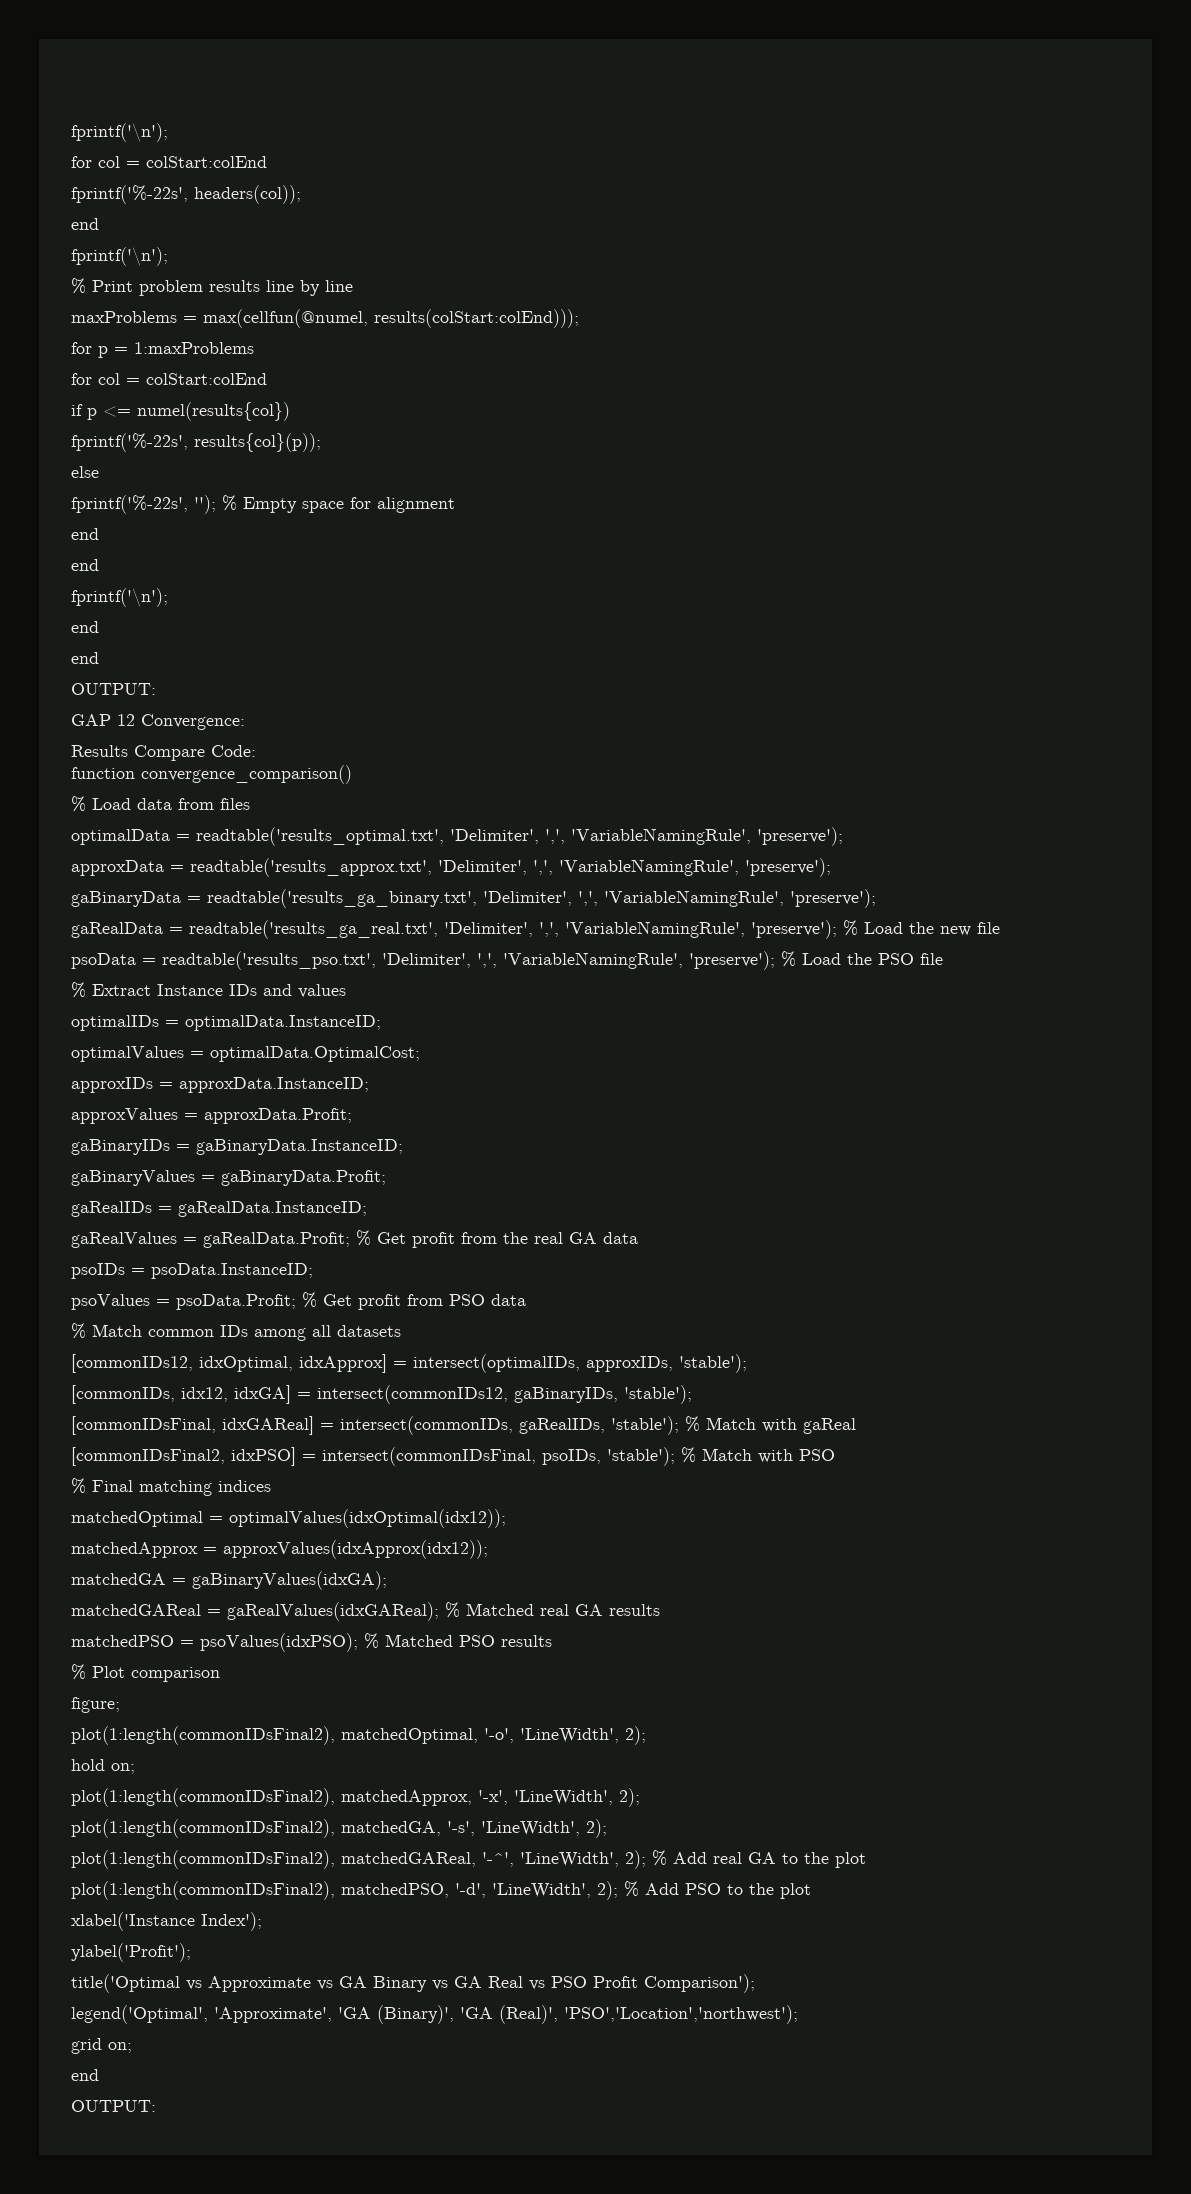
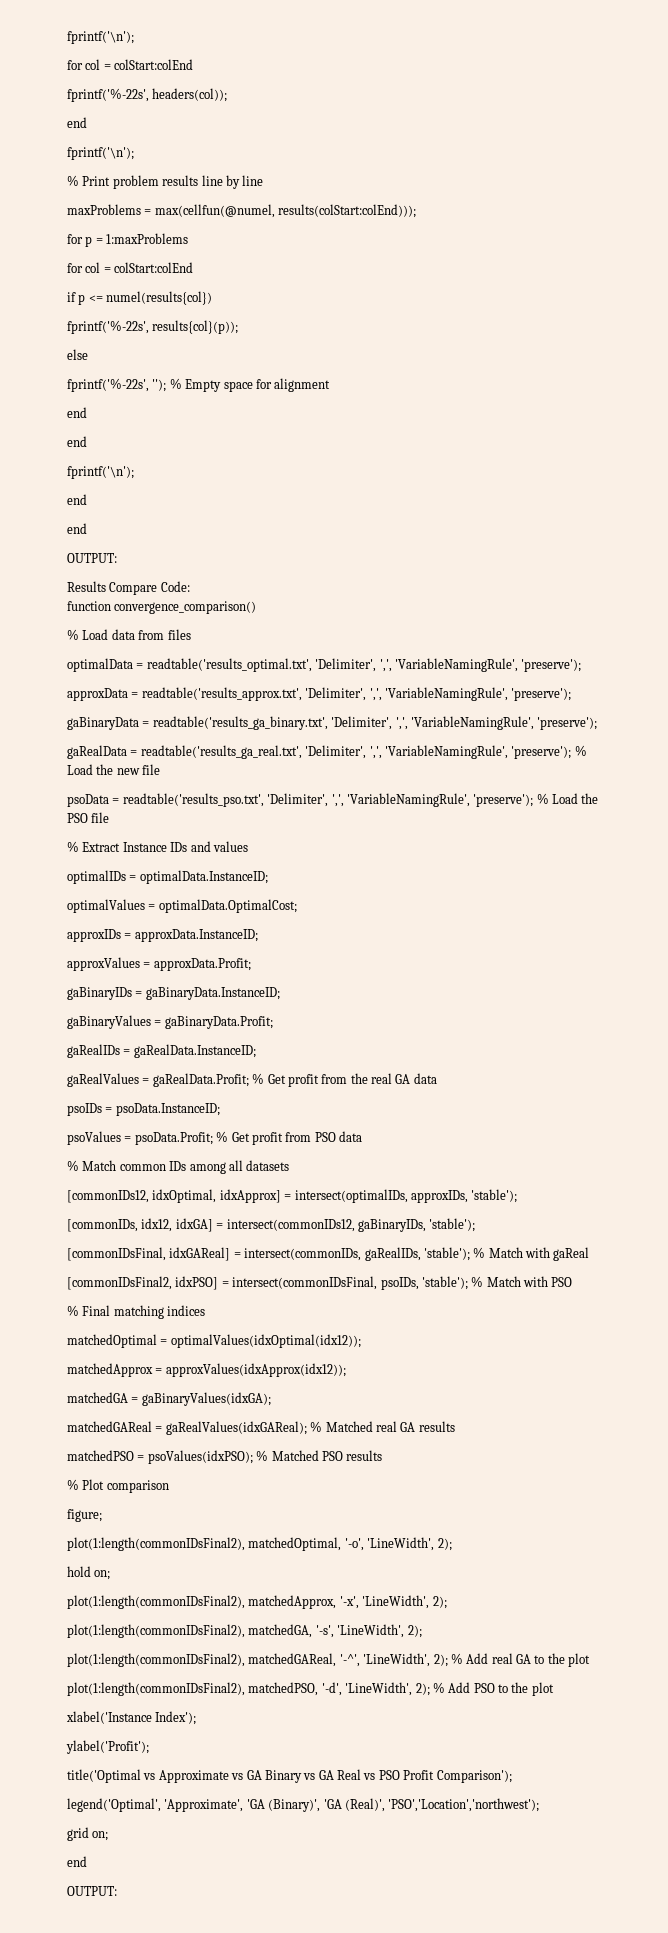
[71,714,245,730] // GAP 12 Convergence: -> (117, 558) none

